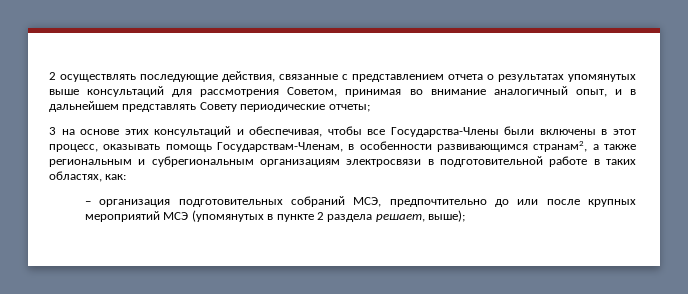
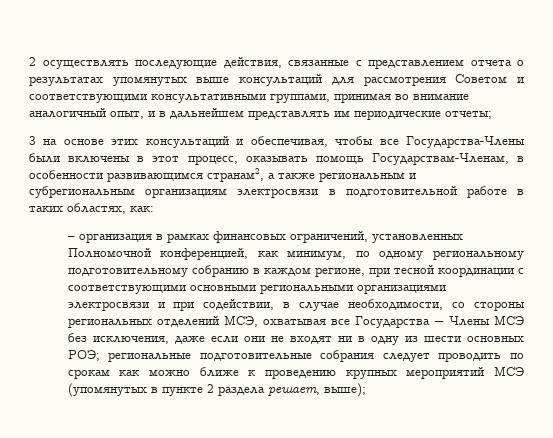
[287,87,338,97] Советом, -> [455,74,524,83] [29,93,330,103] Советом и соответствующими консультативными группами,
[199,102,237,112] Совету -> [334,110,350,117] им
[178,196,580,207] подготовительных собраний МСЭ, предпочтительно до или после -> [155,231,463,243] [67,248,524,260] [67,265,524,277] [67,284,446,294] [67,299,525,311] [67,315,524,328] [67,333,524,345] [67,350,524,362] [67,367,336,379] в рамках финансовых ограничений, установленных Полномочной конференцией, как минимум, по одному региональному подготовительному собранию в каждом регионе, при тесной координации с соответствующими основными региональными организациями электросвязи и при содействии, в случае необходимости, со стороны региональных отделений МСЭ, охватывая все Государства − Члены МСЭ без исключения, даже если они не входят ни в одну из шести основных РОЭ; региональные подготовительные собрания следует проводить по срокам как можно ближе к проведению

